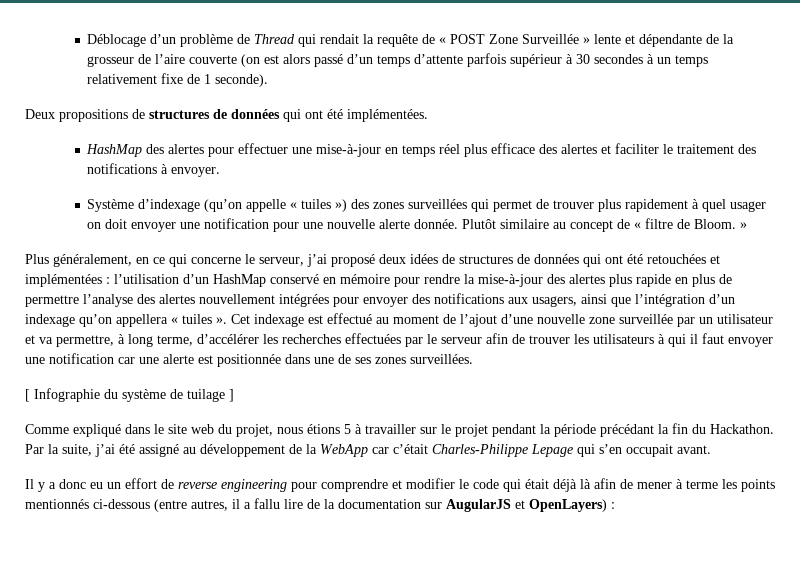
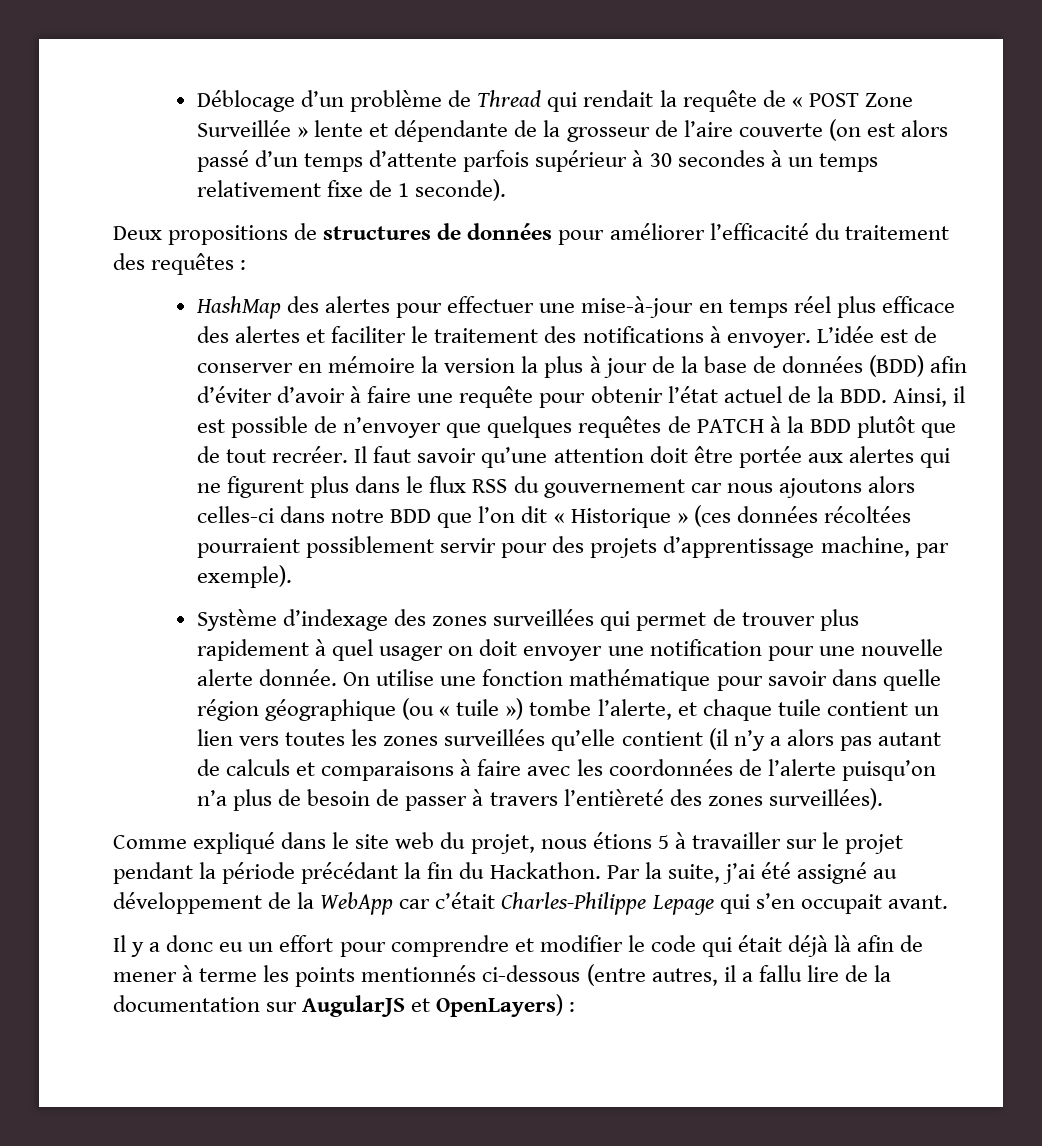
[283,109,428,122] qui ont été implémentées. -> [558,223,949,245] [113,253,247,275] pour améliorer l’efficacité du traitement des requêtes :
[87,199,348,212] // Système d’indexage (qu’on appelle « tuiles ») -> [816,326,937,343] [196,355,968,378] [196,386,966,408] [196,416,956,438] [196,446,950,468] [196,476,915,498] [196,505,911,528] [196,536,949,558] [196,565,292,588] [196,609,389,631] L’idée est de conserver en mémoire la version la plus à jour de la base de données (BDD) afin d’éviter d’avoir à faire une requête pour obtenir l’état actuel de la BDD. Ainsi, il est possible de n’envoyer que quelques requêtes de PATCH à la BDD plutôt que de tout recréer. Il faut savoir qu’une attention doit être portée aux alertes qui ne figurent plus dans le flux RSS du gouvernement car nous ajoutons alors celles-ci dans notre BDD que l’on dit « Historique » (ces données récoltées pourraient possiblement servir pour des projets d’apprentissage machine, par exemple). // Système d’indexage
[462,218,748,232] [25,254,720,267] [25,274,732,287] [25,293,735,307] [25,313,773,327] [25,333,773,347] [25,353,473,367] [25,388,234,402] Plutôt similaire au concept de « filtre de Bloom. » // Plus généralement, en ce qui concerne le serveur, j’ai proposé deux idées de structures de données qui ont été retouchées et implémentées : l’utilisation d’un HashMap conservé en mémoire pour rendre la mise-à-jour des alertes plus rapide en plus de permettre l’analyse des alertes nouvellement intégrées pour envoyer des notifications aux usagers, ainsi que l’intégration d’un indexage qu’on appellera « tuiles ». Cet indexage est effectué au moment de l’ajout d’une nouvelle zone surveillée par un utilisateur et va permettre, à long terme, d’accélérer les recherches effectuées par le serveur afin de trouver les utilisateurs à qui il faut envoyer une notification car une alerte est positionnée dans une de ses zones surveillées. // [ Infographie du système de tuilage ] -> [343,669,941,691] [196,698,939,721] [196,728,941,751] [196,759,936,781] [196,788,883,811] On utilise une fonction mathématique pour savoir dans quelle région géographique (ou « tuile ») tombe l’alerte, et chaque tuile contient un lien vers toutes les zones surveillées qu’elle contient (il n’y a alors pas autant de calculs et comparaisons à faire avec les coordonnées de l’alerte puisqu’on n’a plus de besoin de passer à travers l’entièreté des zones surveillées).
[161,479,287,492] de reverse engineering -> (334, 943) none

